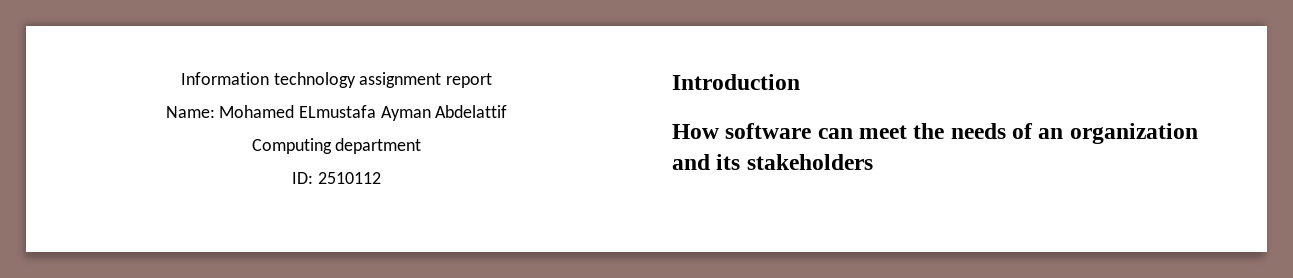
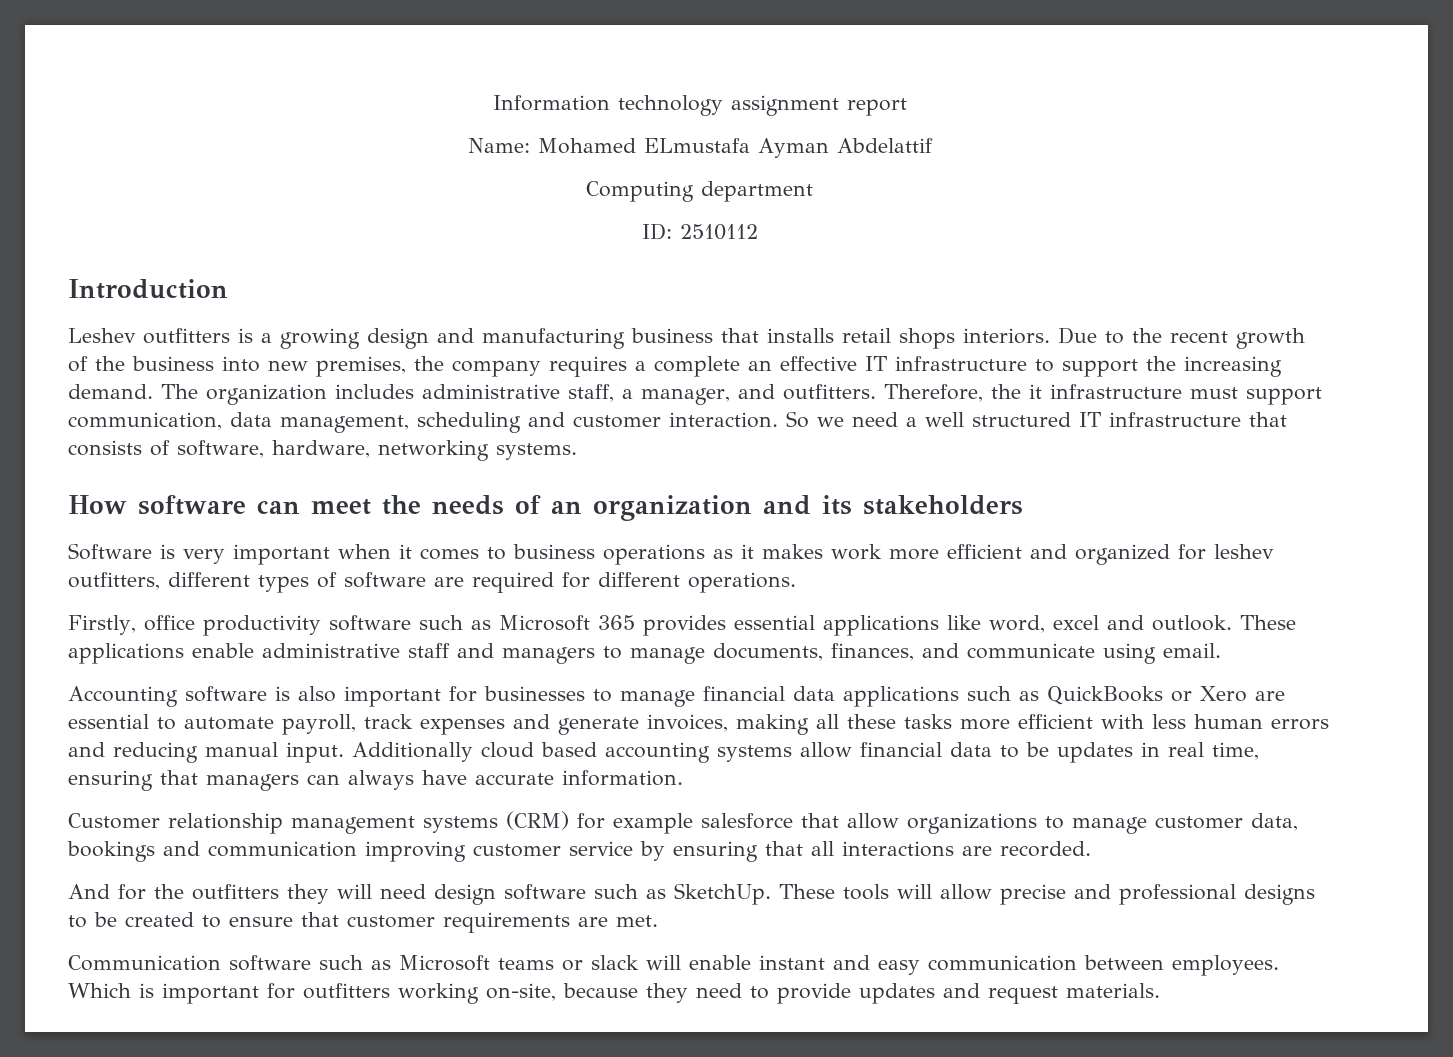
(800, 82) none -> [68,327,1305,349] [68,356,1282,377] [68,384,1322,405] [68,411,1287,433] [68,440,577,461] // Leshev outfitters is a growing design and manufacturing business that installs retail shops interiors. Due to the recent growth of the business into new premises, the company requires a complete an effective IT infrastructure to support the increasing demand. The organization includes administrative staff, a manager, and outfitters. Therefore, the it infrastructure must support communication, data management, scheduling and customer interaction. So we need a well structured IT infrastructure that consists of software, hardware, networking systems.
(873, 162) none -> [68,543,1274,565] [68,572,796,593] [68,615,1296,636] [68,643,1221,664] [68,686,1285,707] [68,714,1329,735] [68,742,1259,763] [68,770,683,791] [68,811,1298,834] [67,841,1091,862] [68,883,1315,905] [68,912,658,933] [68,955,1279,976] [68,983,1160,1004] // Software is very important when it comes to business operations as it makes work more efficient and organized for leshev outfitters, different types of software are required for different operations. // Firstly, office productivity software such as Microsoft 365 provides essential applications like word, excel and outlook. These applications enable administrative staff and managers to manage documents, finances, and communicate using email. // Accounting software is also important for businesses to manage financial data applications such as QuickBooks or Xero are essential to automate payroll, track expenses and generate invoices, making all these tasks more efficient with less human errors and reducing manual input. Additionally cloud based accounting systems allow financial data to be updates in real time, ensuring that managers can always have accurate information. // Customer relationship management systems (CRM) for example salesforce that allow organizations to manage customer data, bookings and communication improving customer service by ensuring that all interactions are recorded. // And for the outfitters they will need design software such as SketchUp. These tools will allow precise and professional designs to be created to ensure that customer requirements are met. // Communication software such as Microsoft teams or slack will enable instant and easy communication between employees. Which is important for outfitters working on-site, because they need to provide updates and request materials.

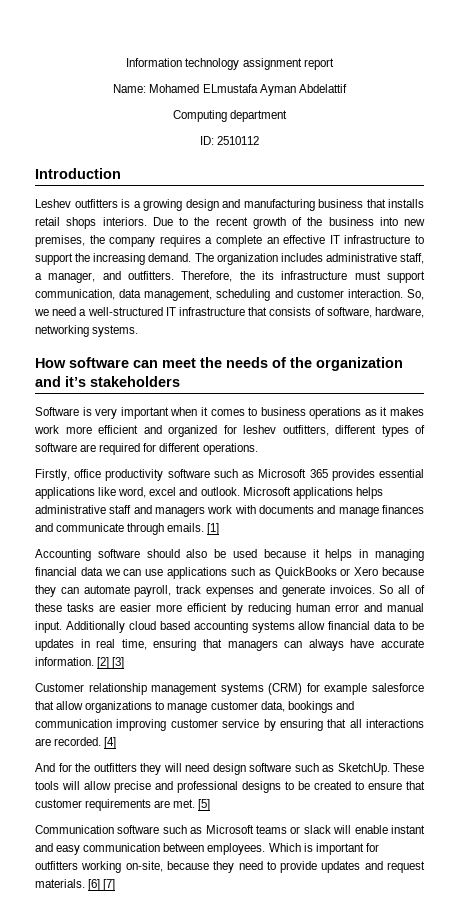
[1028,384,1042,399] it -> [261,271,274,280] its
[786,411,809,428] So -> [407,289,425,300] So,
[925,412,1071,427] well structured -> [87,307,163,316] well-structured
[550,501,582,514] an -> [290,357,312,368] the
[821,495,852,515] its -> [65,376,86,387] it’s
[1239,615,1296,630] [68,643,254,664] These applications enable -> [242,487,383,499] Microsoft applications helps
[603,643,1221,664] [68,686,835,707] to manage documents, finances, and communicate using email. // Accounting software is also important for businesses to manage financial data -> [207,505,424,517] [35,523,220,535] [35,549,425,561] [35,567,164,576] work with documents and manage finances and communicate through emails. [1] // Accounting software should also be used because it helps in managing financial data we can use
[1255,691,1285,701] [68,714,176,730] are essential to -> [381,567,424,576] [35,585,79,597] because they can
[647,714,1329,735] [68,742,198,763] invoices, making all these tasks more efficient with less human errors and reducing -> [329,585,425,594] [35,603,382,615] invoices. So all of these tasks are easier more efficient by reducing human error and
(683, 778) none -> [97,657,125,669] [2] [3]
(1091, 849) none -> [104,737,117,749] [4]
(658, 921) none -> [198,799,211,811] [5]
(1160, 990) none -> [88,879,116,891] [6] [7]

